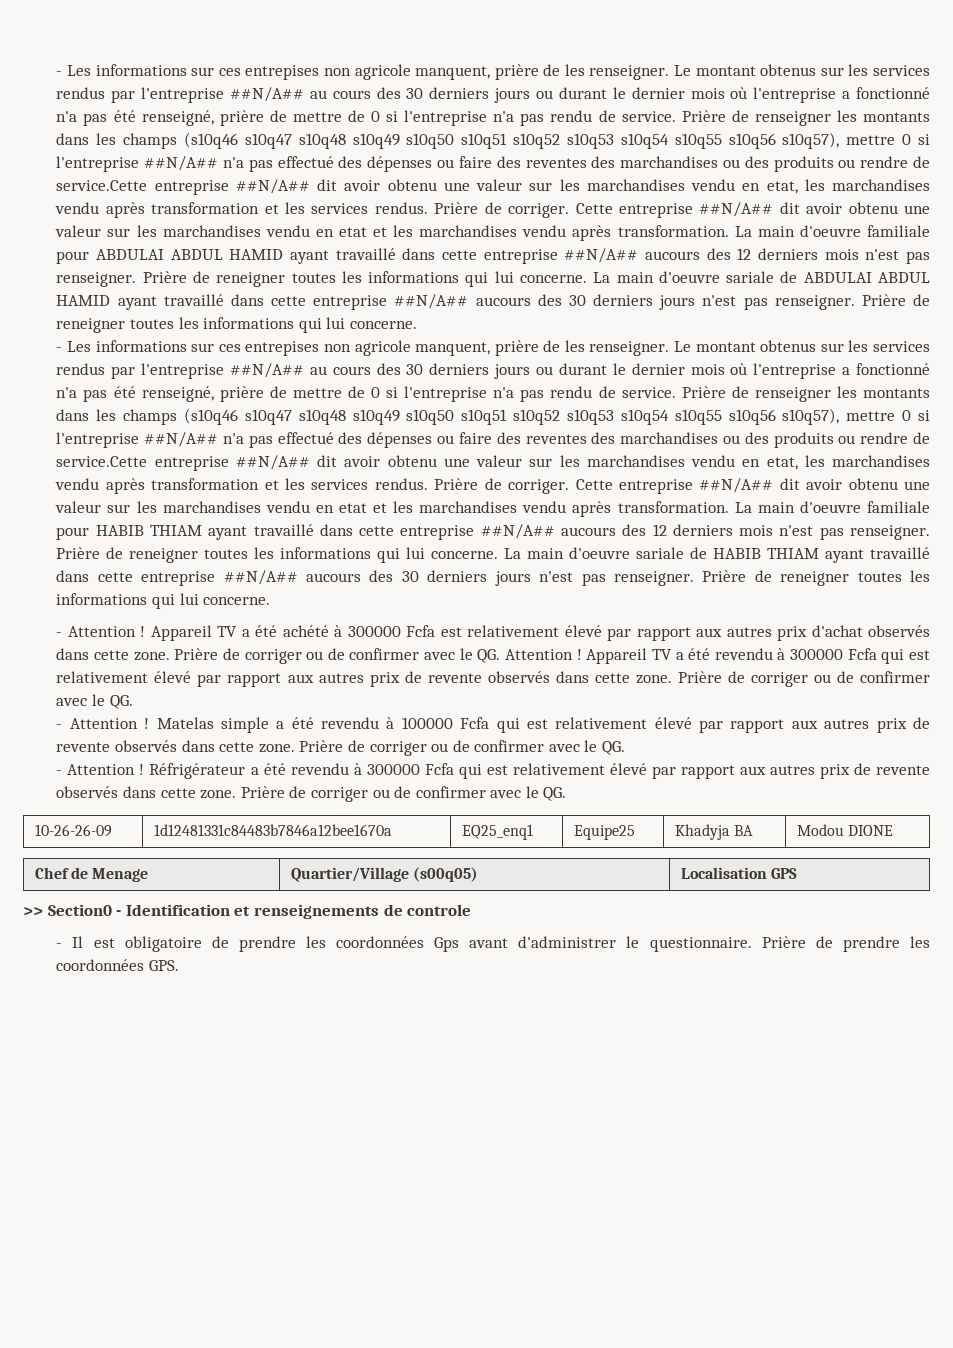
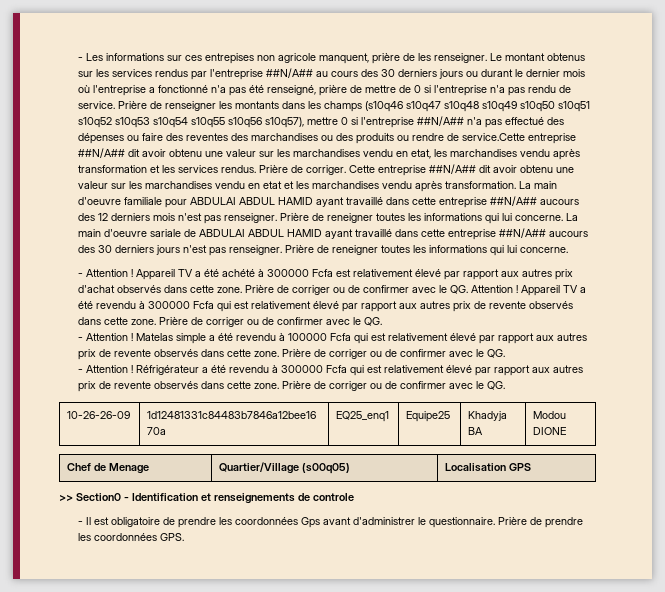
[56,340,931,356] [56,363,930,379] [56,386,930,402] [56,408,930,425] [56,432,930,448] [56,455,930,471] [55,478,931,494] [55,501,931,517] [56,524,931,540] [56,547,930,563] [56,570,931,586] [56,593,271,609] // - Les informations sur ces entrepises non agricole manquent, prière de les renseigner. Le montant obtenus sur les services rendus par l'entreprise ##N/A## au cours des 30 derniers jours ou durant le dernier mois où l'entreprise a fonctionné n'a pas été renseigné, prière de mettre de 0 si l'entreprise n'a pas rendu de service. Prière de renseigner les montants dans les champs (s10q46 s10q47 s10q48 s10q49 s10q50 s10q51 s10q52 s10q53 s10q54 s10q55 s10q56 s10q57), mettre 0 si l'entreprise ##N/A## n'a pas effectué des dépenses ou faire des reventes des marchandises ou des produits ou rendre de service.Cette entreprise ##N/A## dit avoir obtenu une valeur sur les marchandises vendu en etat, les marchandises vendu après transformation et les services rendus. Prière de corriger. Cette entreprise ##N/A## dit avoir obtenu une valeur sur les marchandises vendu en etat et les marchandises vendu après transformation. La main d'oeuvre familiale pour HABIB THIAM ayant travaillé dans cette entreprise ##N/A## aucours des 12 derniers mois n'est pas renseigner. Prière de reneigner toutes les informations qui lui concerne. La main d'oeuvre sariale de HABIB THIAM ayant travaillé dans cette entreprise ##N/A## aucours des 30 derniers jours n'est pas renseigner. Prière de reneigner toutes les informations qui lui concerne. -> (568, 250) none

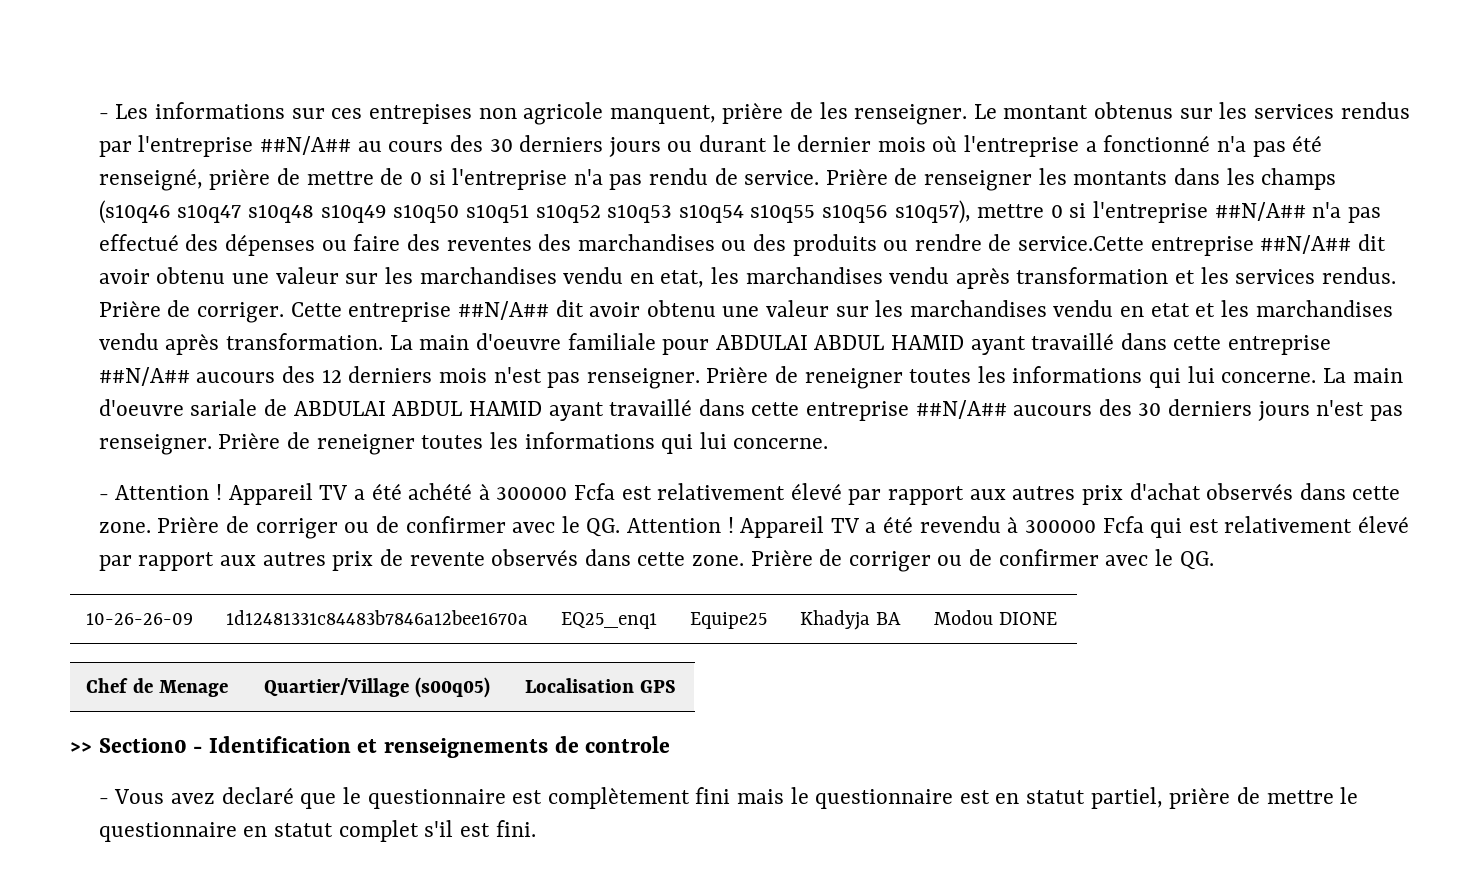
[77,333,587,344] [77,349,505,360] [77,365,583,376] [77,381,505,392] // - Attention ! Matelas simple a été revendu à 100000 Fcfa qui est relativement élevé par rapport aux autres prix de revente observés dans cette zone. Prière de corriger ou de confirmer avec le QG. // - Attention ! Réfrigérateur a été revendu à 300000 Fcfa qui est relativement élevé par rapport aux autres prix de revente observés dans cette zone. Prière de corriger ou de confirmer avec le QG. -> (1214, 560) none
[85,517,583,528] [77,533,184,541] Il est obligatoire de prendre les coordonnées Gps avant d'administrer le questionnaire. Prière de prendre les coordonnées GPS. -> [114,787,1359,809] [98,820,536,842] Vous avez declaré que le questionnaire est complètement fini mais le questionnaire est en statut partiel, prière de mettre le questionnaire en statut complet s'il est fini.

